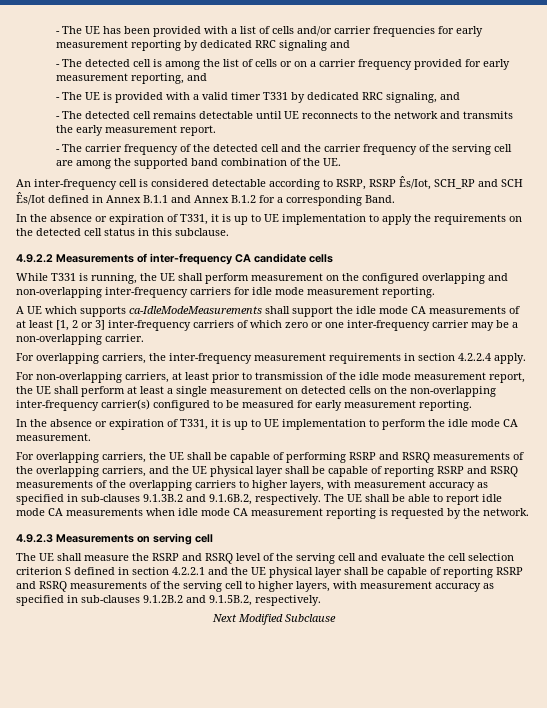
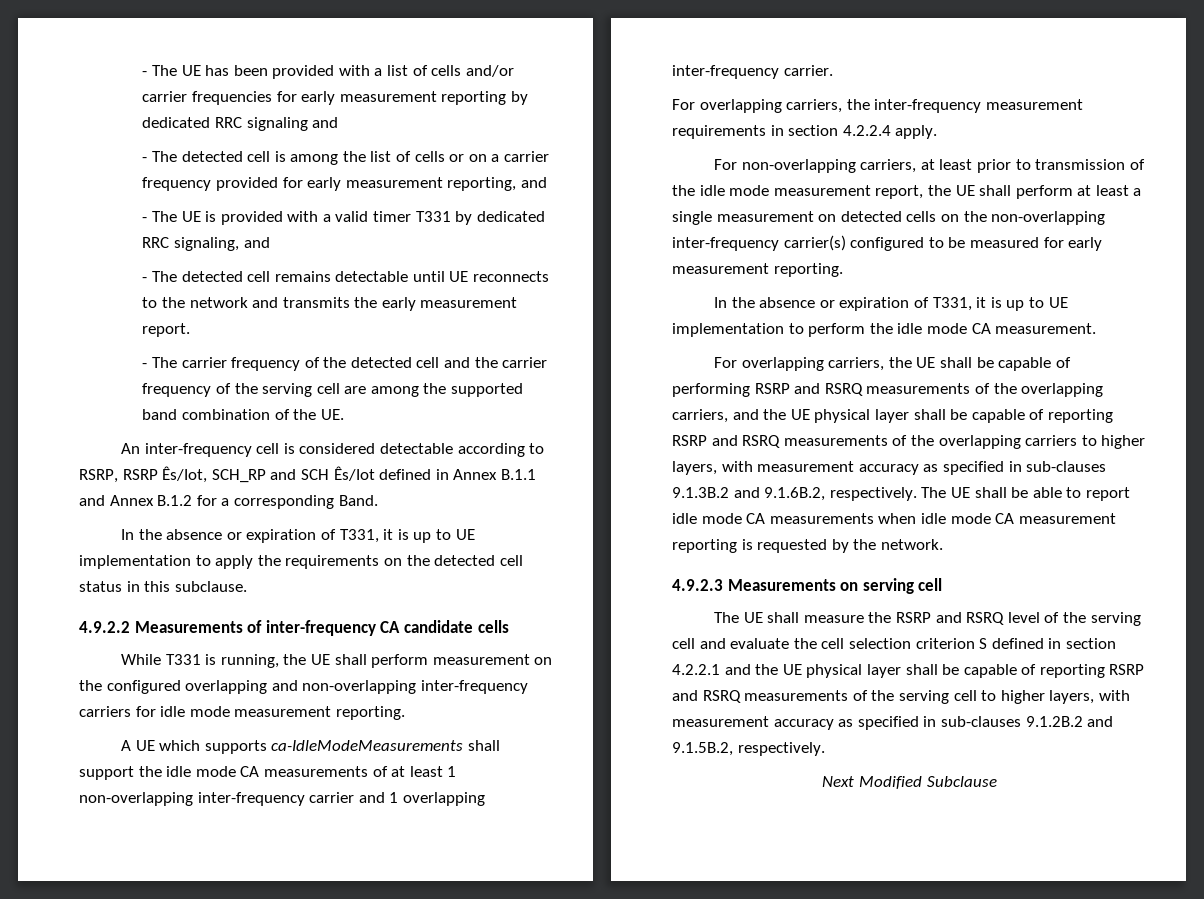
[56,320,518,331] [16,334,102,345] [1, 2 or 3] inter-frequency carriers of which zero or one inter-frequency carrier may be a non-overlapping -> [447,766,457,777] [79,792,485,806] [672,65,779,79] 1 non-overlapping inter-frequency carrier and 1 overlapping inter-frequency

